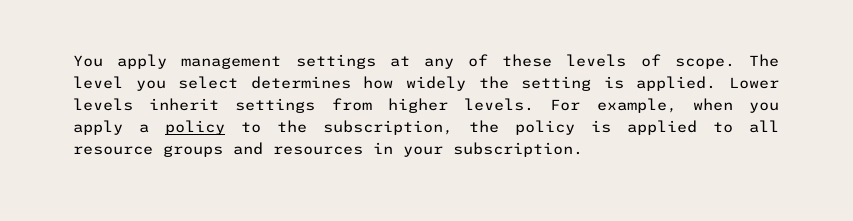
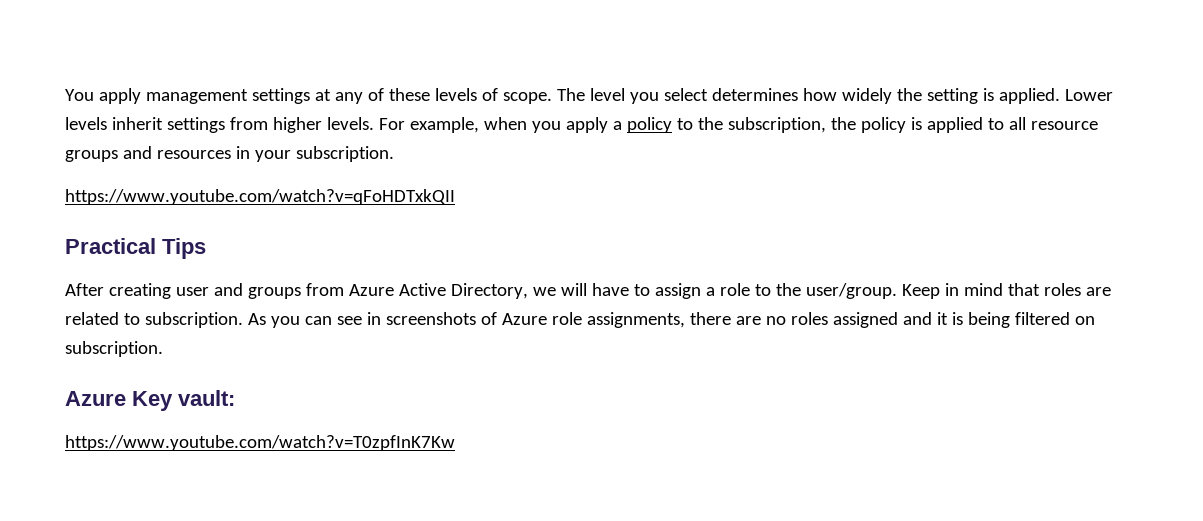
(583, 149) none -> [65,189,455,205] [65,238,206,259] [65,283,1111,299] [65,312,1095,328] [65,341,163,357] [65,390,235,411] [65,435,455,451] // https://www.youtube.com/watch?v=qFoHDTxkQII // Practical Tips // After creating user and groups from Azure Active Directory, we will have to assign a role to the user/group. Keep in mind that roles are related to subscription. As you can see in screenshots of Azure role assignments, there are no roles assigned and it is being filtered on subscription. // Azure Key vault: // https://www.youtube.com/watch?v=T0zpfInK7Kw

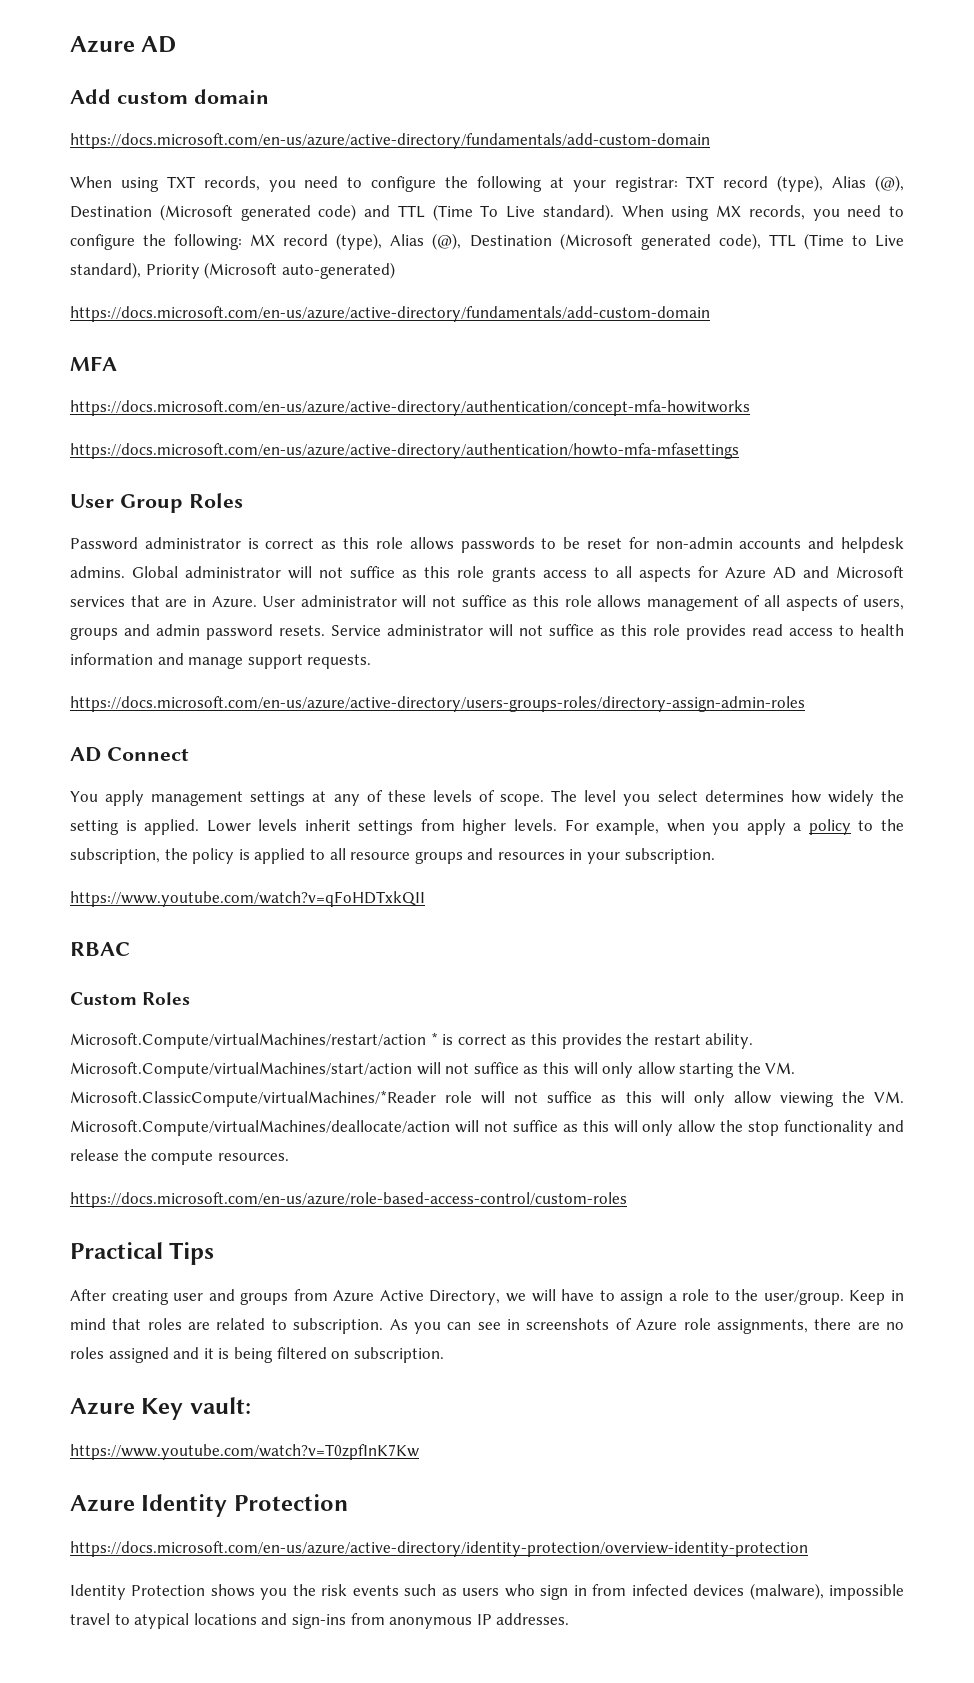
(65, 95) none -> [70,36,177,53] [70,89,269,104] [70,133,710,149] [70,175,904,192] [70,204,904,221] [70,233,905,250] [70,262,395,279] [70,306,710,322] [70,356,117,371] [70,400,750,416] [70,443,739,459] [70,493,243,513] [70,537,904,553] [70,566,904,582] [70,595,905,611] [70,624,904,640] [70,653,372,669] [70,696,805,712] [70,747,189,762] Azure AD // Add custom domain // https://docs.microsoft.com/en-us/azure/active-directory/fundamentals/add-custom-domain // When using TXT records, you need to configure the following at your registrar: TXT record (type), Alias (@), Destination (Microsoft generated code) and TTL (Time To Live standard). When using MX records, you need to configure the following: MX record (type), Alias (@), Destination (Microsoft generated code), TTL (Time to Live standard), Priority (Microsoft auto-generated) // https://docs.microsoft.com/en-us/azure/active-directory/fundamentals/add-custom-domain // MFA // https://docs.microsoft.com/en-us/azure/active-directory/authentication/concept-mfa-howitworks // https://docs.microsoft.com/en-us/azure/active-directory/authentication/howto-mfa-mfasettings // User Group Roles // Password administrator is correct as this role allows passwords to be reset for non-admin accounts and helpdesk admins. Global administrator will not suffice as this role grants access to all aspects for Azure AD and Microsoft services that are in Azure. User administrator will not suffice as this role allows management of all aspects of users, groups and admin password resets. Service administrator will not suffice as this role provides read access to health information and manage support requests. // https://docs.microsoft.com/en-us/azure/active-directory/users-groups-roles/directory-assign-admin-roles // AD Connect //
(455, 197) none -> [70,942,130,956] [70,992,191,1005] [70,1032,754,1049] [70,1062,796,1078] [70,1090,905,1107] [70,1120,904,1136] [70,1149,289,1165] [70,1192,627,1208] // RBAC // Custom Roles // Microsoft.Compute/virtualMachines/restart/action * is correct as this provides the restart ability. Microsoft.Compute/virtualMachines/start/action will not suffice as this will only allow starting the VM. Microsoft.ClassicCompute/virtualMachines/*Reader role will not suffice as this will only allow viewing the VM. Microsoft.Compute/virtualMachines/deallocate/action will not suffice as this will only allow the stop functionality and release the compute resources. // https://docs.microsoft.com/en-us/azure/role-based-access-control/custom-roles
(455, 443) none -> [70,1494,348,1517] [70,1541,808,1557] [70,1583,904,1600] [70,1613,570,1629] // Azure Identity Protection // https://docs.microsoft.com/en-us/azure/active-directory/identity-protection/overview-identity-protection // Identity Protection shows you the risk events such as users who sign in from infected devices (malware), impossible travel to atypical locations and sign-ins from anonymous IP addresses.

